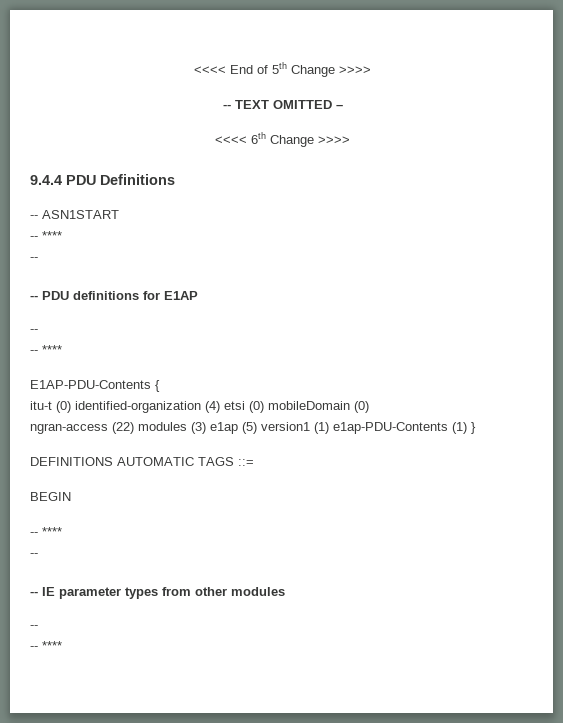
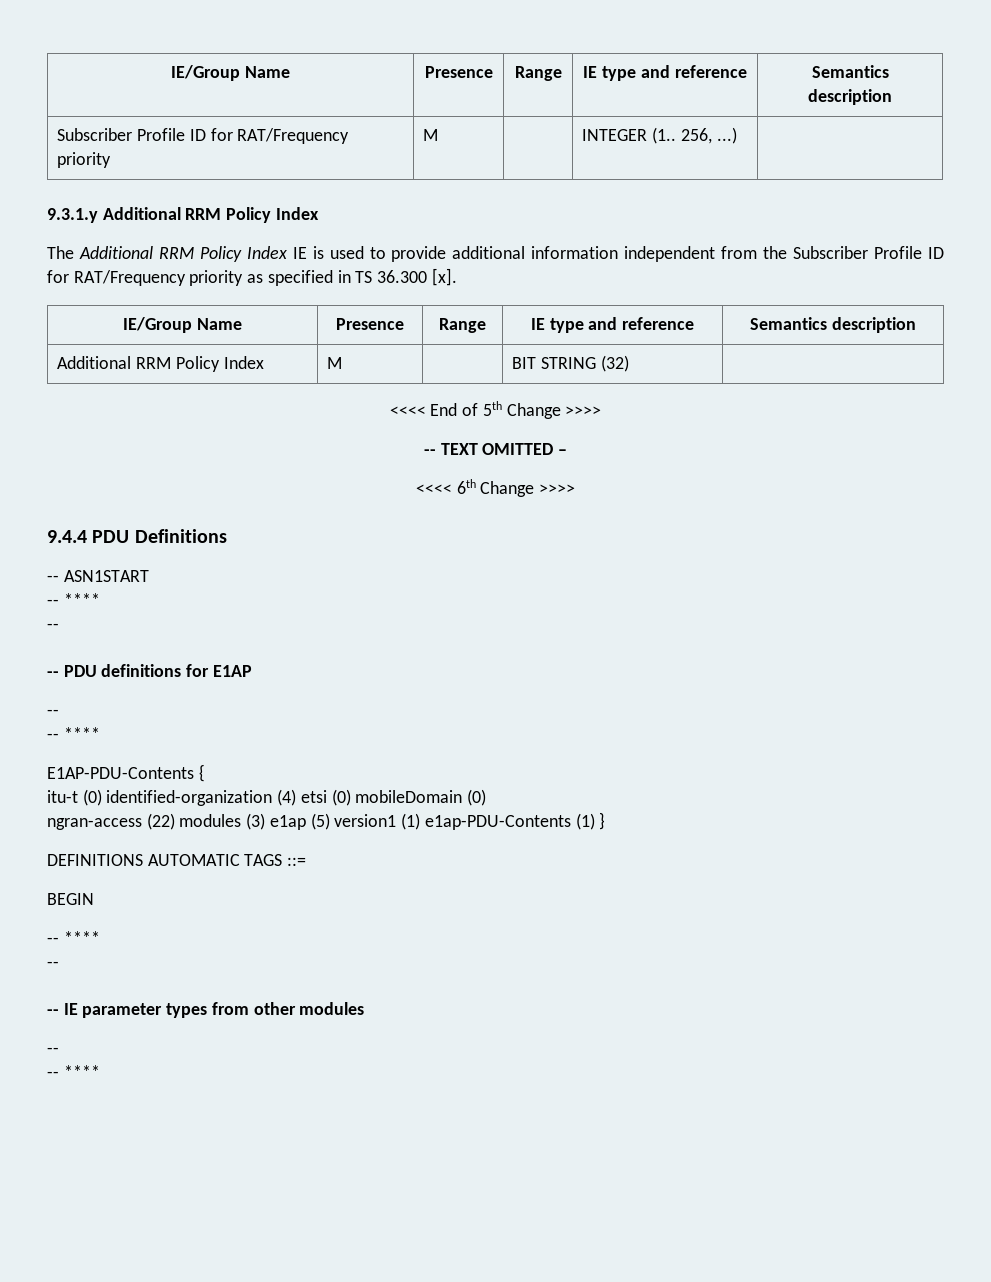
(194, 70) none -> [171,65,290,81] [424,66,493,78] [514,66,562,81] [583,65,747,81] [811,65,889,78] [808,89,892,105] [57,128,350,144] [57,152,112,168] [423,129,439,141] [582,127,737,144] [47,207,319,223] [47,246,945,262] [47,268,457,286] [123,317,242,333] [336,318,404,330] [439,318,486,333] [530,317,695,333] [750,317,916,333] [57,356,264,372] [327,357,343,369] [512,355,629,372] IE/Group Name | Presence | Range | IE type and reference | Semantics description // Subscriber Profile ID for RAT/Frequency priority | M | | INTEGER (1.. 256, ...) | // 9.3.1.y Additional RRM Policy Index // The Additional RRM Policy Index IE is used to provide additional information independent from the Subscriber Profile ID for RAT/Frequency priority as specified in TS 36.300 [x]. // IE/Group Name | Presence | Range | IE type and reference | Semantics description // Additional RRM Policy Index | M | | BIT STRING (32) | //

